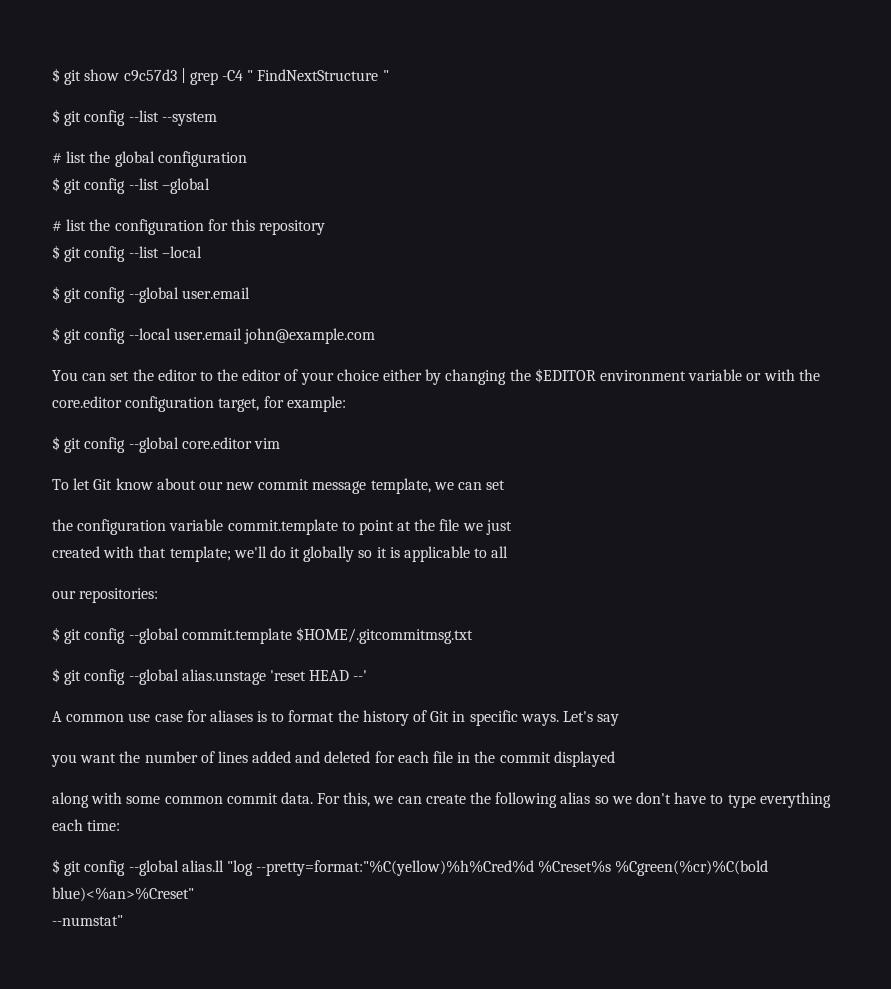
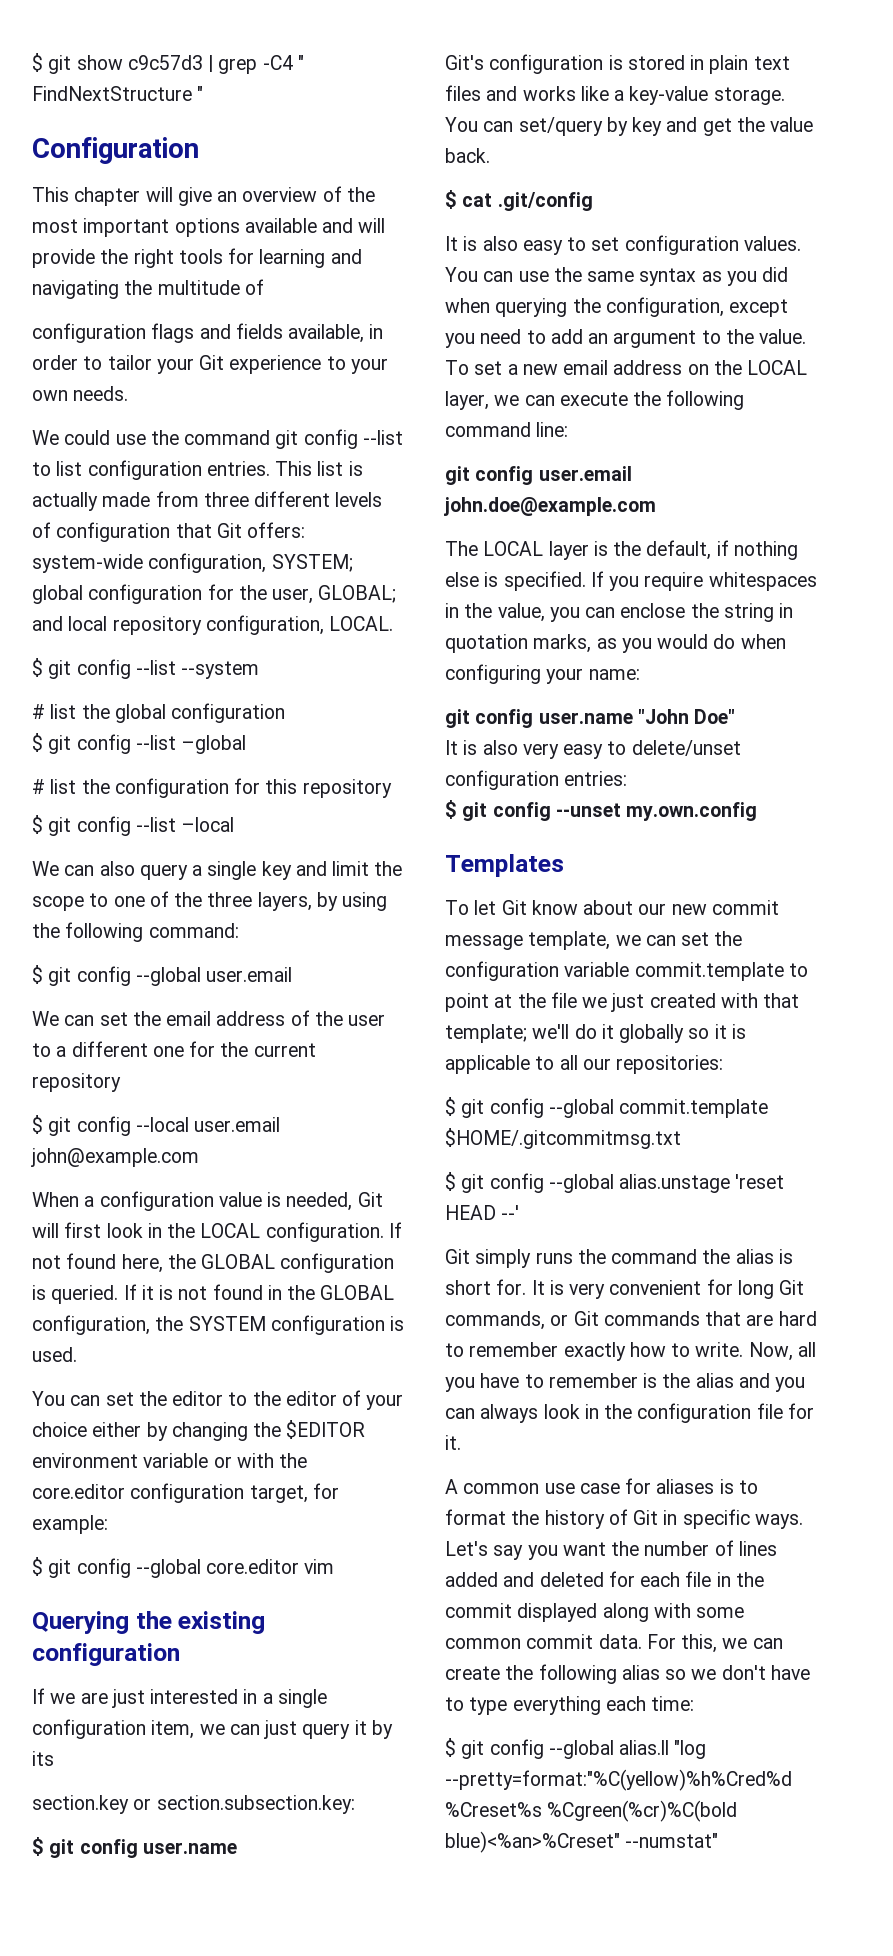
(389, 75) none -> [32,137,199,164] [32,186,375,206] [32,218,386,237] [32,248,362,268] [32,279,264,299] [32,323,384,343] [32,355,388,374] [32,386,129,401] [32,429,403,449] [32,460,363,480] [32,491,383,511] [32,522,306,542] [32,553,353,573] [32,584,397,604] [32,615,394,635] // Configuration // This chapter will give an overview of the most important options available and will provide the right tools for learning and navigating the multitude of // configuration flags and fields available, in order to tailor your Git experience to your own needs. // We could use the command git config --list to list configuration entries. This list is actually made from three different levels of configuration that Git offers: system-wide configuration, SYSTEM; global configuration for the user, GLOBAL; and local repository configuration, LOCAL.
(202, 252) none -> [32,861,403,880] [32,891,388,911] [32,922,239,942] // We can also query a single key and limit the scope to one of the three layers, by using the following command:
(250, 293) none -> [32,1010,386,1026] [32,1041,316,1057] [32,1073,121,1092] // We can set the email address of the user to a different one for the current repository
(375, 336) none -> [32,1191,383,1211] [32,1222,402,1242] [32,1253,395,1273] [32,1284,395,1304] [32,1315,405,1335] [32,1347,77,1362] // When a configuration value is needed, Git will first look in the LOCAL configuration. If not found here, the GLOBAL configuration is queried. If it is not found in the GLOBAL configuration, the SYSTEM configuration is used.
(280, 443) none -> [32,1611,266,1634] [32,1643,180,1666] [32,1688,327,1708] [32,1719,393,1739] [32,1751,54,1766] [32,1795,355,1814] [32,1837,237,1858] [445,54,790,74] [445,85,785,105] [445,117,814,136] [445,148,490,163] [445,190,593,211] [445,235,801,255] [445,267,789,286] [445,297,789,317] [445,329,807,348] [445,360,808,375] [445,390,745,410] [445,422,569,437] [445,466,632,485] [444,497,656,516] [445,540,798,560] [445,571,817,591] [445,603,794,622] [445,634,786,653] [445,664,640,684] [445,709,736,728] [445,740,741,759] [445,770,628,790] [445,800,758,821] [445,854,564,877] // Querying the existing configuration // If we are just interested in a single configuration item, we can just query it by its // section.key or section.subsection.key: // $ git config user.name // Git's configuration is stored in plain text files and works like a key-value storage. You can set/query by key and get the value back. // $ cat .git/config // It is also easy to set configuration values. You can use the same syntax as you did when querying the configuration, except you need to add an argument to the value. To set a new email address on the LOCAL layer, we can execute the following command line: // git config user.email john.doe@example.com // The LOCAL layer is the default, if nothing else is specified. If you require whitespaces in the value, you can enclose the string in quotation marks, as you would do when configuring your name: // git config user.name "John Doe" // It is also very easy to delete/unset configuration entries: // $ git config --unset my.own.config // Templates
(506, 485) // -> (710, 939) none
(512, 527) // -> (645, 1002) none
(509, 552) // -> (578, 1062) none
(368, 675) none -> [445,1249,793,1268] [445,1279,805,1299] [445,1311,817,1330] [445,1342,816,1361] [445,1373,806,1392] [445,1403,814,1423] [445,1435,461,1450] // Git simply runs the command the alias is short for. It is very convenient for long Git commands, or Git commands that are hard to remember exactly how to write. Now, all you have to remember is the alias and you can always look in the configuration file for it.
(620, 720) // -> (524, 1552) none
(615, 759) // -> (598, 1612) none
(194, 894) // -> (620, 1842) none

